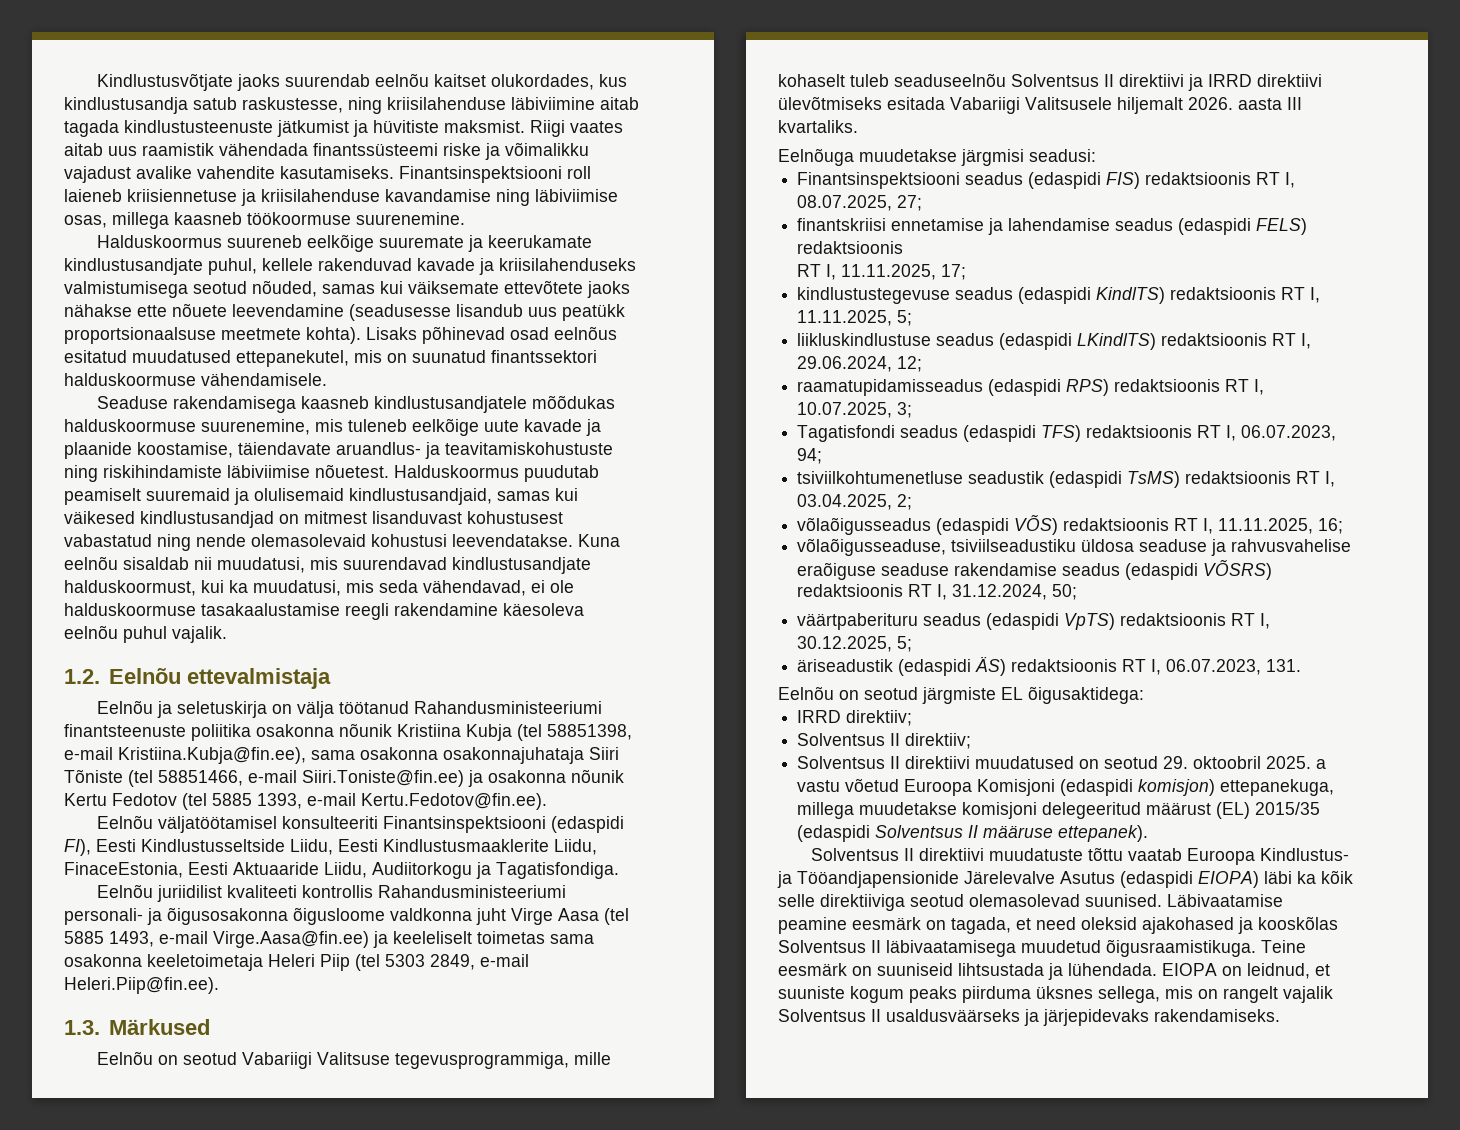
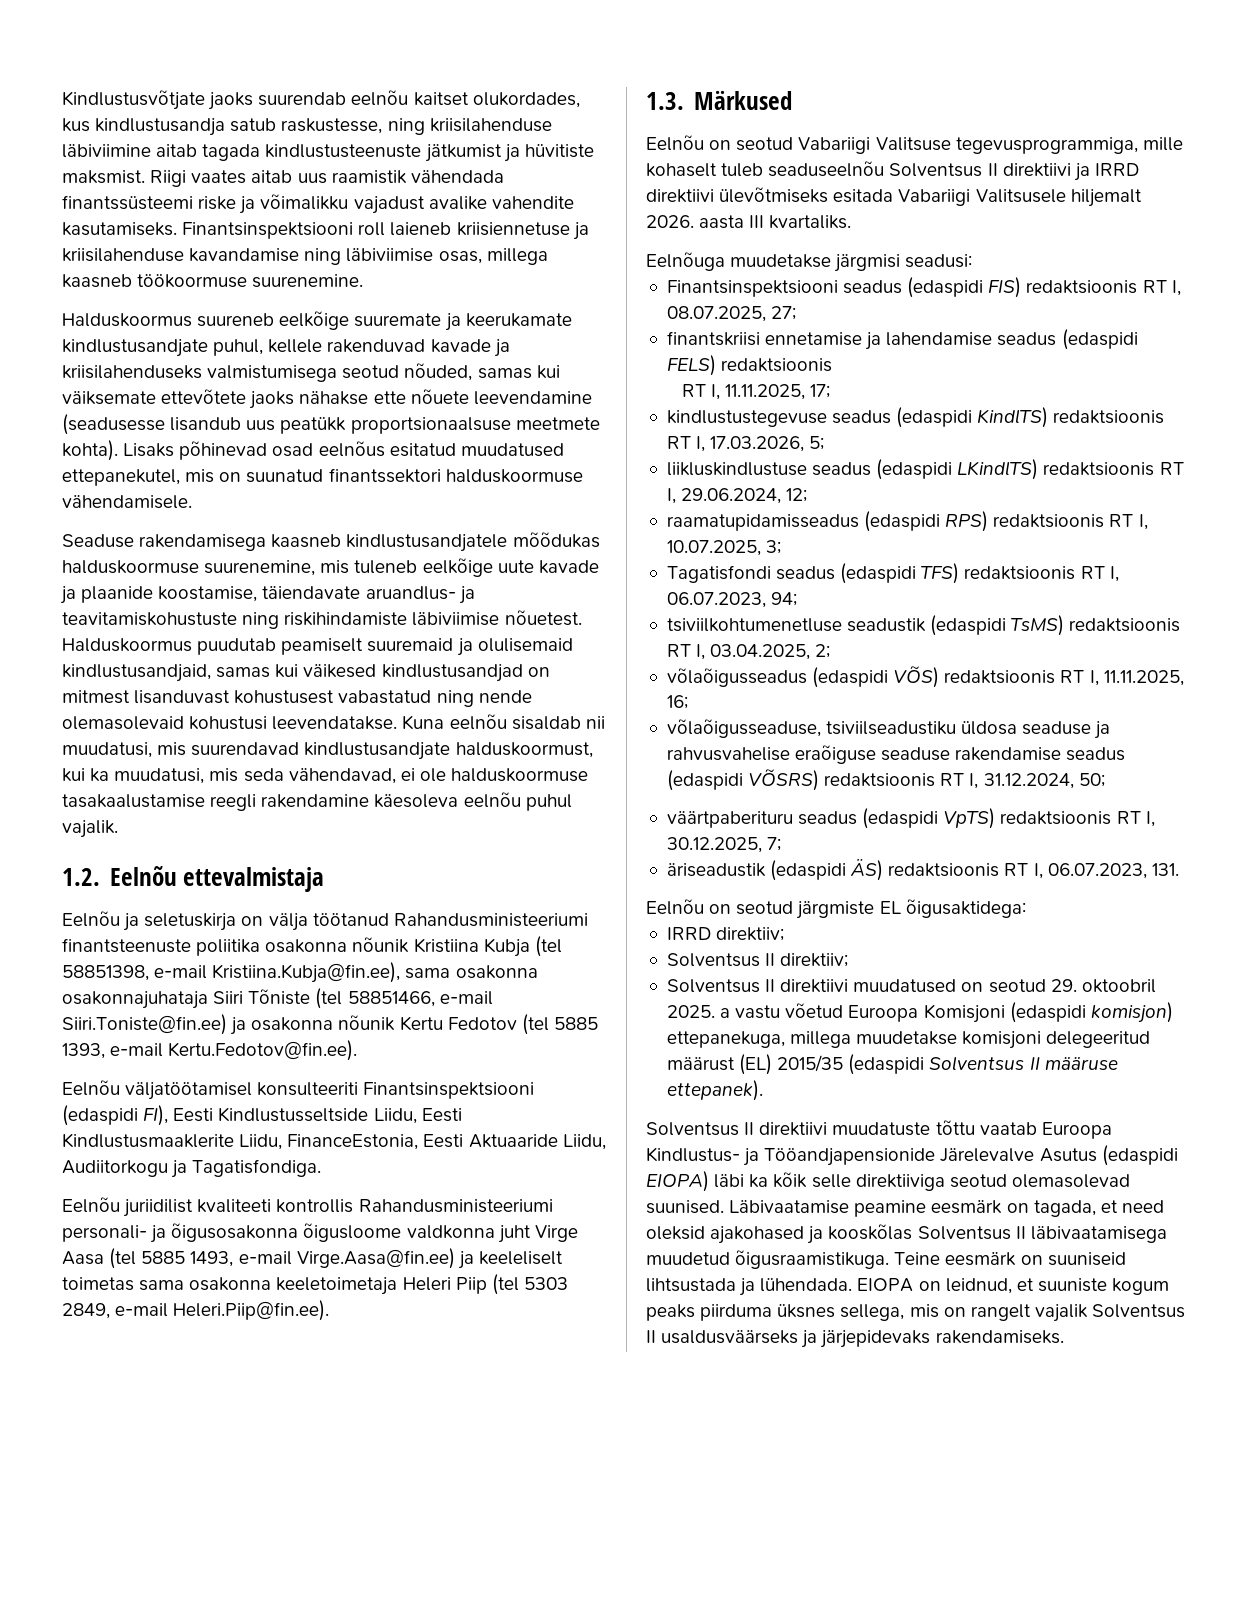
[64,862,183,878] FinaceEstonia, -> [287,1134,419,1150] FinanceEstonia,
[797,310,893,326] 11.11.2025, -> [710,436,805,452] 17.03.2026,
[897,636,913,652] 5; -> [767,837,782,851] 7;

